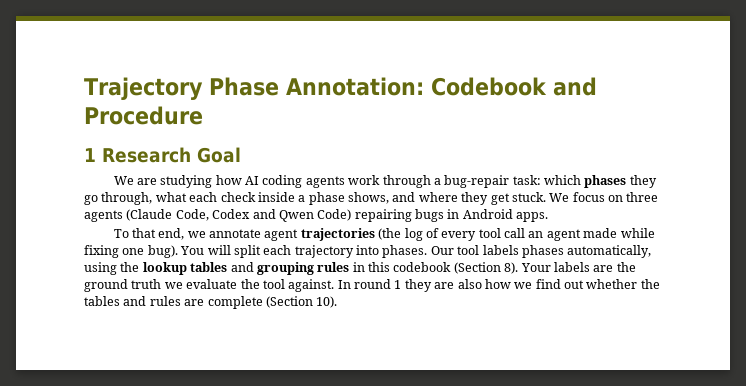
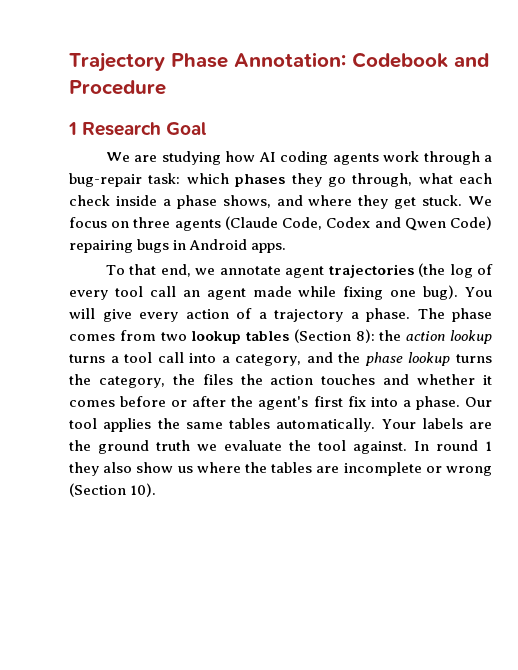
[233,245,652,258] [84,262,519,275] split each trajectory into phases. Our tool labels phases automatically, using the lookup tables and grouping rules in this codebook (Section 8). -> [102,308,492,322] [69,329,492,344] [69,352,492,366] [69,374,493,388] [69,396,492,410] [69,418,376,432] give every action of a trajectory a phase. The phase comes from two lookup tables (Section 8): the action lookup turns a tool call into a category, and the phase lookup turns the category, the files the action touches and whether it comes before or after the agent's first fix into a phase. Our tool applies the same tables automatically.
[434,279,660,289] [84,296,263,309] are also how we find out whether the tables and rules are complete -> [103,462,492,476] also show us where the tables are incomplete or wrong

